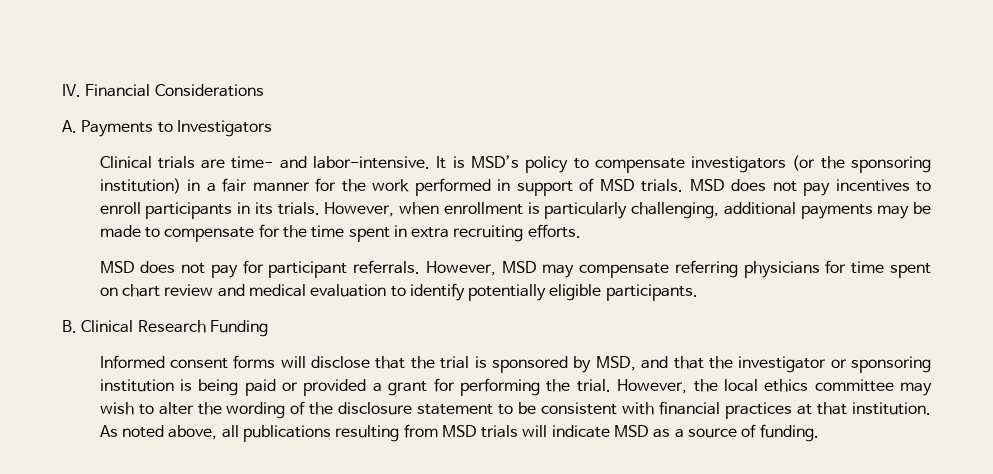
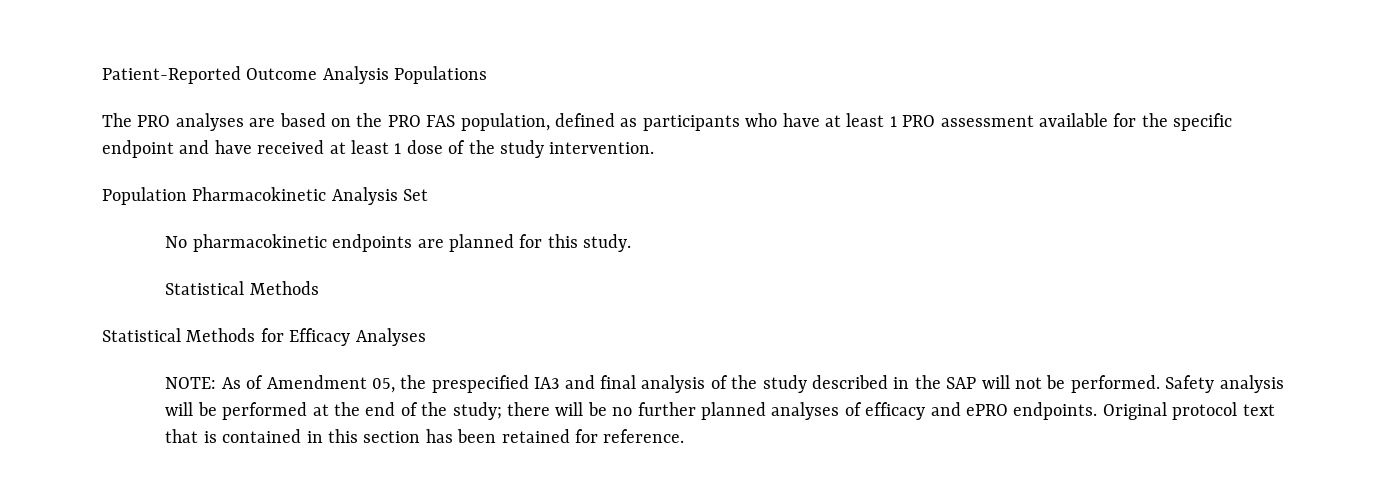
[62,84,264,97] [62,120,272,137] [99,155,931,173] [99,178,931,196] [99,202,931,219] [99,224,581,242] [99,260,932,278] [99,283,698,301] [62,320,268,337] [99,355,931,373] [99,378,932,396] [99,401,931,419] [99,424,819,442] IV. Financial Considerations // A. Payments to Investigators // Clinical trials are time- and labor-intensive. It is MSD’s policy to compensate investigators (or the sponsoring institution) in a fair manner for the work performed in support of MSD trials. MSD does not pay incentives to enroll participants in its trials. However, when enrollment is particularly challenging, additional payments may be made to compensate for the time spent in extra recruiting efforts. // MSD does not pay for participant referrals. However, MSD may compensate referring physicians for time spent on chart review and medical evaluation to identify potentially eligible participants. // B. Clinical Research Funding // Informed consent forms will disclose that the trial is sponsored by MSD, and that the investigator or sponsoring institution is being paid or provided a grant for performing the trial. However, the local ethics committee may wish to alter the wording of the disclosure statement to be consistent with financial practices at that institution. As noted above, all publications resulting from MSD trials will indicate MSD as a source of funding. -> [102,66,488,84] [102,113,1233,131] [102,140,655,158] [102,187,429,205] [165,234,632,252] [165,281,319,295] [102,328,426,346] [165,375,1284,393] [165,402,1275,420] [165,429,685,443] Patient-Reported Outcome Analysis Populations // The PRO analyses are based on the PRO FAS population, defined as participants who have at least 1 PRO assessment available for the specific endpoint and have received at least 1 dose of the study intervention. // Population Pharmacokinetic Analysis Set // No pharmacokinetic endpoints are planned for this study. // Statistical Methods // Statistical Methods for Efficacy Analyses // NOTE: As of Amendment 05, the prespecified IA3 and final analysis of the study described in the SAP will not be performed. Safety analysis will be performed at the end of the study; there will be no further planned analyses of efficacy and ePRO endpoints. Original protocol text that is contained in this section has been retained for reference.

